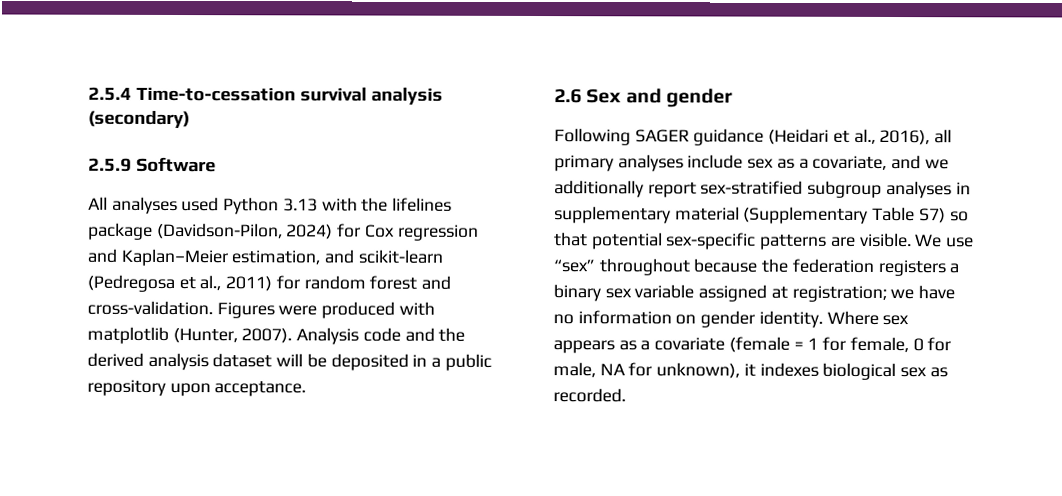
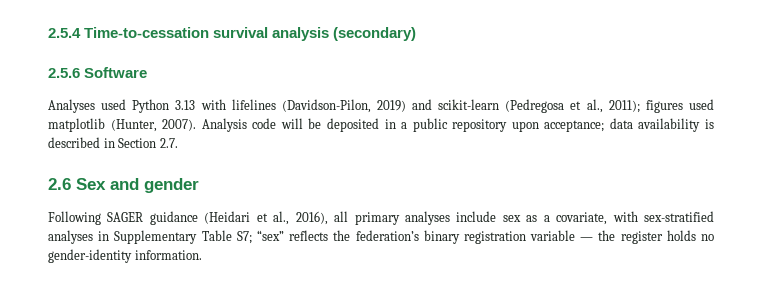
[88,157,132,172] 2.5.9 -> [48,68,80,78] 2.5.6
[88,196,178,215] All analyses -> [48,99,95,113] Analyses
[361,197,453,212] [88,222,479,241] [87,248,321,267] the lifelines package (Davidson-Pilon, 2024) for Cox regression and Kaplan–Meier estimation, -> [231,99,406,113] lifelines (Davidson-Pilon, 2019)
[225,275,452,292] [87,300,435,319] 2011) for random forest and cross-validation. Figures were produced with -> [608,99,714,113] 2011); figures used
[404,327,466,342] [87,352,273,371] and the derived analysis dataset -> (277, 123) none
[214,380,307,397] acceptance. -> [544,118,714,132] [48,137,178,148] acceptance; data availability is described in Section 2.7.
[891,155,949,170] [554,180,971,199] [554,206,969,224] [554,232,975,250] [553,258,960,277] [553,284,956,302] [553,310,910,328] [553,336,952,354] [553,362,948,381] [553,388,626,403] and we additionally report sex-stratified subgroup analyses in supplementary material (Supplementary Table S7) so that potential sex-specific patterns are visible. We use “sex” throughout because the federation registers a binary sex variable assigned at registration; we have no information on gender identity. Where sex appears as a covariate (female = 1 for female, 0 for male, NA for unknown), it indexes biological sex as recorded. -> [612,211,714,222] [48,230,714,244] [48,249,202,263] with sex-stratified analyses in Supplementary Table S7; “sex” reflects the federation’s binary registration variable — the register holds no gender-identity information.

